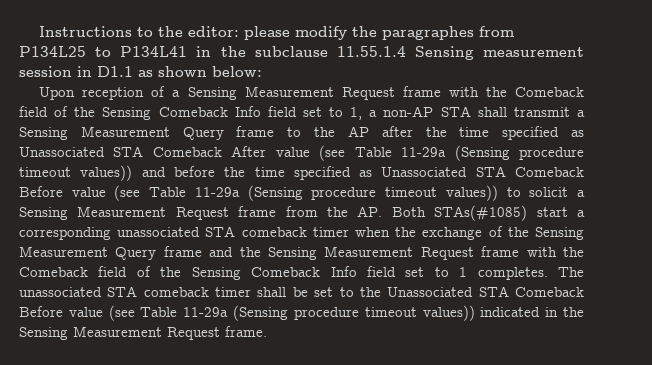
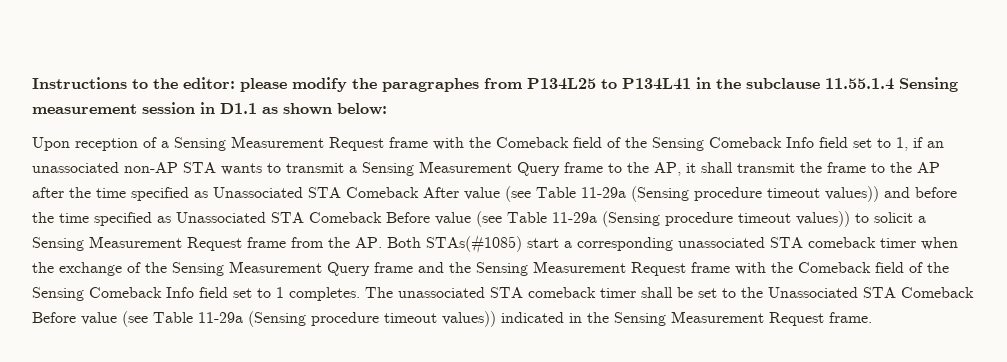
[369,106,507,117] a non-AP STA shall -> [913,137,944,148] [32,162,281,175] if an unassociated non-AP STA wants to
(336, 132) none -> [654,162,912,176] AP, it shall transmit the frame to the

